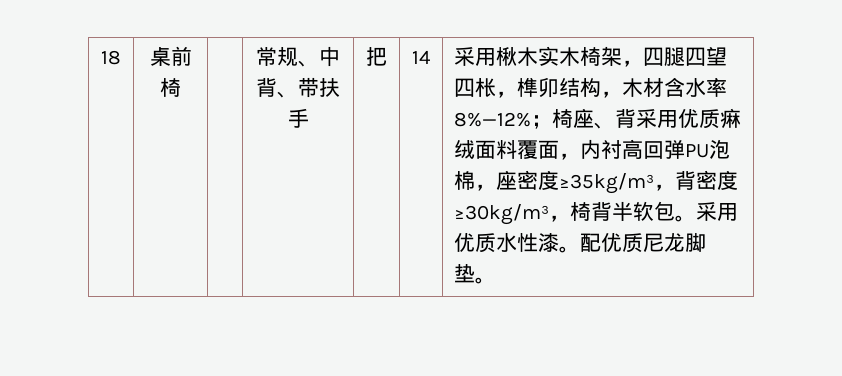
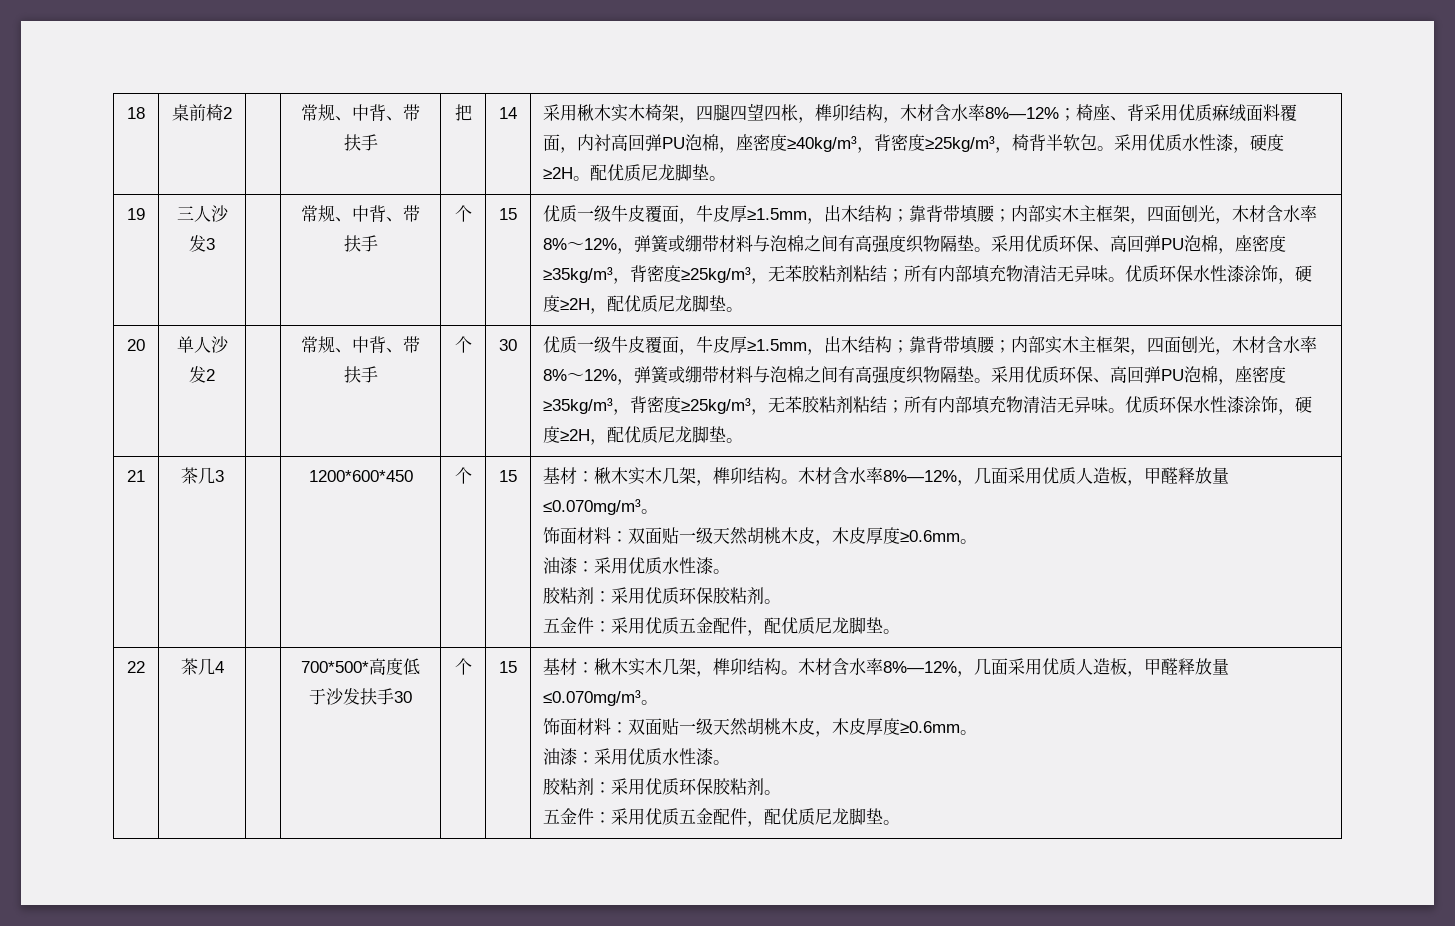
(181, 87) none -> [223,107,232,119] 2
[559,170,739,194] [454,204,550,225] ≥35kg/m³，背密度≥30kg/m³ -> [787,134,996,153] ≥40kg/m³，背密度≥25kg/m³
(560, 242) none -> [1233,134,1285,153] [543,167,574,179] ，硬度≥2H
(497, 280) none -> [127,208,145,220] [176,205,229,222] [189,235,215,252] [301,205,420,223] [343,235,378,252] [454,205,472,222] [499,208,517,220] [543,205,1318,224] [543,235,1287,254] [543,264,1313,284] [543,295,744,314] [127,339,145,351] [176,336,229,353] [189,366,215,383] [301,336,420,354] [343,366,378,383] [454,336,472,353] [499,339,517,351] [543,336,1318,355] [543,366,1287,385] [543,395,1313,415] [543,426,744,445] [127,470,145,482] [180,467,224,484] [308,470,413,482] [454,467,472,484] [499,470,517,482] [543,467,1230,486] [543,499,659,515] [543,527,978,546] [543,557,731,575] [543,587,782,605] [543,617,901,636] [127,661,145,673] [180,658,224,675] [301,658,420,675] [309,688,412,705] [454,658,472,675] [499,661,517,673] [543,658,1230,677] [543,690,659,706] [543,718,978,737] [543,748,731,766] [543,778,782,796] [543,808,901,827] // 19 | 三人沙发3 | | 常规、中背、带扶手 | 个 | 15 | 优质一级牛皮覆面，牛皮厚≥1.5mm，出木结构；靠背带填腰；内部实木主框架，四面刨光，木材含水率8%～12%，弹簧或绷带材料与泡棉之间有高强度织物隔垫。采用优质环保、高回弹PU泡棉，座密度≥35kg/m³，背密度≥25kg/m³，无苯胶粘剂粘结；所有内部填充物清洁无异味。优质环保水性漆涂饰，硬度≥2H，配优质尼龙脚垫。 // 20 | 单人沙发2 | | 常规、中背、带扶手 | 个 | 30 | 优质一级牛皮覆面，牛皮厚≥1.5mm，出木结构；靠背带填腰；内部实木主框架，四面刨光，木材含水率8%～12%，弹簧或绷带材料与泡棉之间有高强度织物隔垫。采用优质环保、高回弹PU泡棉，座密度≥35kg/m³，背密度≥25kg/m³，无苯胶粘剂粘结；所有内部填充物清洁无异味。优质环保水性漆涂饰，硬度≥2H，配优质尼龙脚垫。 // 21 | 茶几3 | | 1200*600*450 | 个 | 15 | 基材：楸木实木几架，榫卯结构。木材含水率8%—12%，几面采用优质人造板，甲醛释放量≤0.070mg/m³。 // 饰面材料：双面贴一级天然胡桃木皮，木皮厚度≥0.6mm。 // 油漆：采用优质水性漆。 // 胶粘剂：采用优质环保胶粘剂。 // 五金件：采用优质五金配件，配优质尼龙脚垫。 // 22 | 茶几4 | | 700*500*高度低于沙发扶手30 | 个 | 15 | 基材：楸木实木几架，榫卯结构。木材含水率8%—12%，几面采用优质人造板，甲醛释放量≤0.070mg/m³。 // 饰面材料：双面贴一级天然胡桃木皮，木皮厚度≥0.6mm。 // 油漆：采用优质水性漆。 // 胶粘剂：采用优质环保胶粘剂。 // 五金件：采用优质五金配件，配优质尼龙脚垫。

